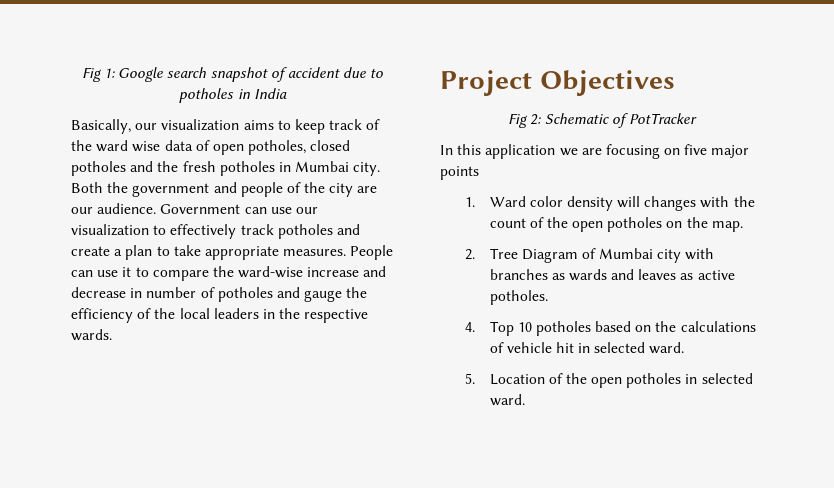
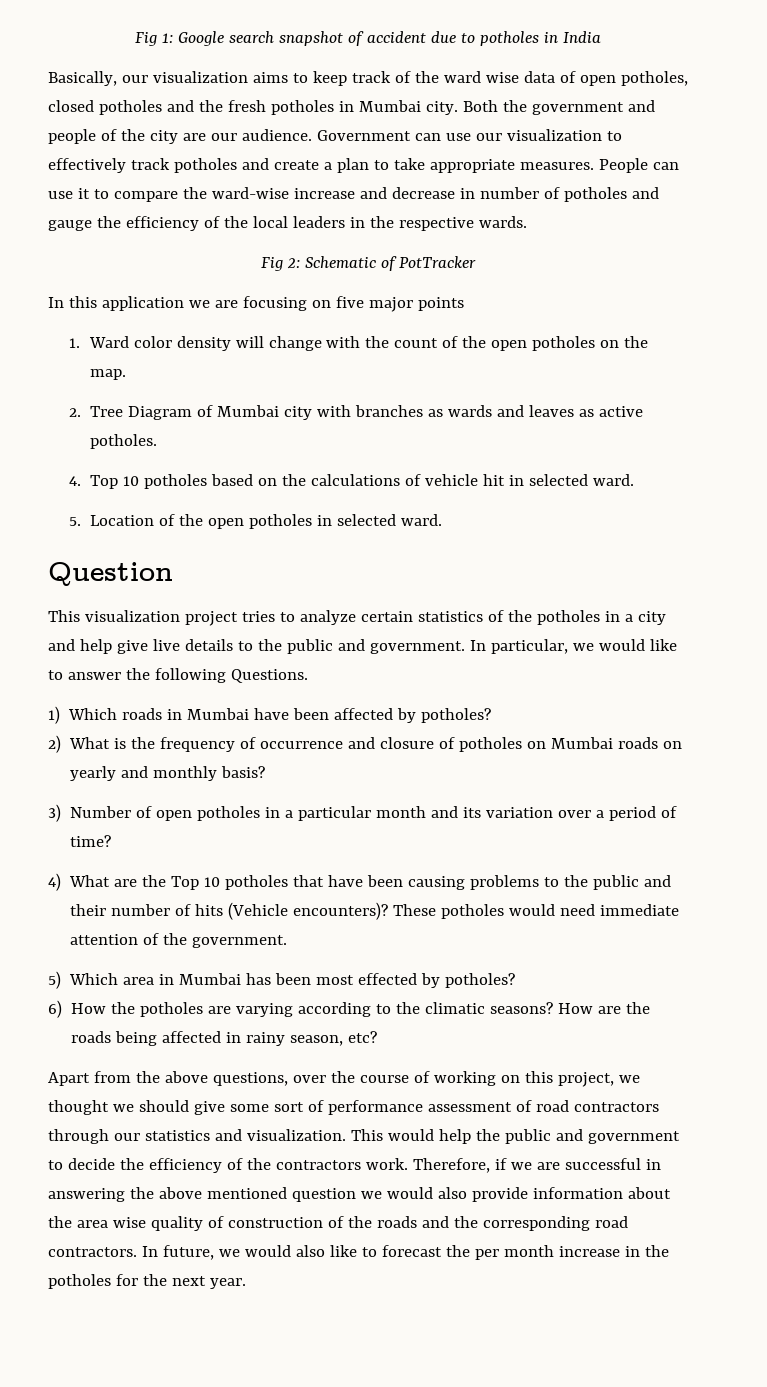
[440,70,675,96] // Project Objectives -> (527, 222) none
[644,196,697,211] changes -> [268,336,322,351] change
(525, 400) none -> [48,562,173,586] [48,610,666,626] [48,639,677,654] [48,668,308,683] [48,706,492,724] [48,735,683,753] [70,766,266,781] [48,804,678,822] [70,835,112,847] [48,873,672,891] [70,902,680,920] [70,933,288,948] [48,971,516,989] [48,1000,651,1018] [71,1031,378,1046] [48,1071,640,1087] [48,1100,659,1115] [48,1129,680,1144] [48,1158,661,1173] [48,1187,671,1202] [48,1216,628,1231] [48,1245,669,1260] [48,1274,246,1289] // Question // This visualization project tries to analyze certain statistics of the potholes in a city and help give live details to the public and government. In particular, we would like to answer the following Questions. // 1) Which roads in Mumbai have been affected by potholes? // 2) What is the frequency of occurrence and closure of potholes on Mumbai roads on yearly and monthly basis? // 3) Number of open potholes in a particular month and its variation over a period of time? // 4) What are the Top 10 potholes that have been causing problems to the public and their number of hits (Vehicle encounters)? These potholes would need immediate attention of the government. // 5) Which area in Mumbai has been most effected by potholes? // 6) How the potholes are varying according to the climatic seasons? How are the roads being affected in rainy season, etc? // Apart from the above questions, over the course of working on this project, we thought we should give some sort of performance assessment of road contractors through our statistics and visualization. This would help the public and government to decide the efficiency of the contractors work. Therefore, if we are successful in answering the above mentioned question we would also provide information about the area wise quality of construction of the roads and the corresponding road contractors. In future, we would also like to forecast the per month increase in the potholes for the next year.

